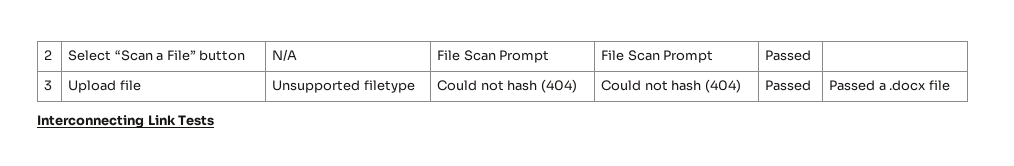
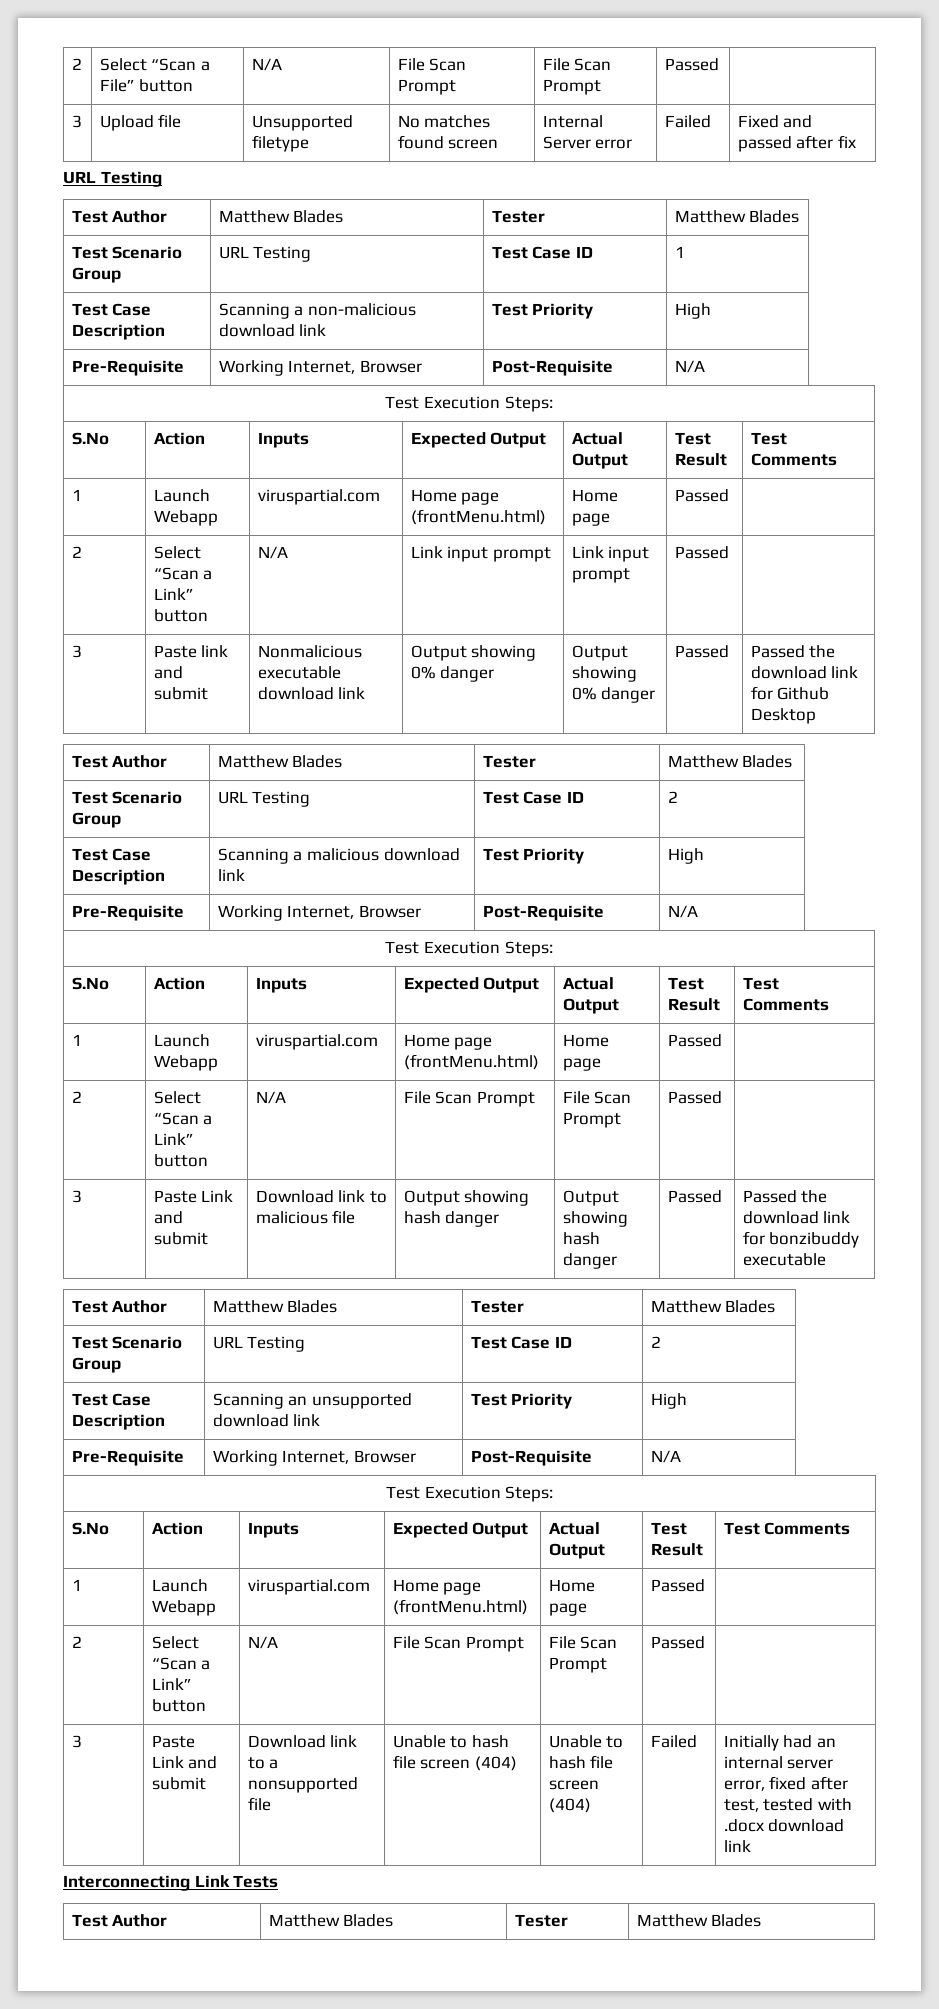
[437,79,577,93] [601,79,741,93] [765,80,812,91] [829,80,950,91] [37,115,215,128] Could not hash (404) | Could not hash (404) | Passed | Passed a .docx file // Interconnecting Link Tests -> [397,115,491,128] [397,135,499,149] [542,115,603,128] [542,136,633,149] [664,115,711,128] [737,115,813,128] [737,135,856,152] [63,171,162,187] [71,210,168,223] [218,210,344,223] [491,210,545,223] [674,210,800,223] [71,246,183,259] [71,267,121,283] [218,246,312,262] [491,246,593,259] [674,246,685,258] [71,303,152,316] [71,324,165,340] [218,303,416,319] [218,324,327,337] [491,303,594,319] [674,303,711,319] [71,360,184,376] [218,360,422,376] [491,360,613,376] [674,360,705,373] [385,396,553,412] [71,432,109,445] [153,432,205,445] [257,432,309,448] [410,432,547,448] [571,432,623,445] [571,453,628,469] [674,432,711,445] [674,453,727,466] [750,432,787,445] [750,453,837,466] [71,489,82,501] [153,489,210,502] [153,510,218,526] [257,489,380,505] [410,489,500,505] [410,509,546,525] [571,489,618,502] [571,513,610,526] [674,489,729,502] [71,546,82,558] [153,546,201,559] [153,567,213,580] [153,588,194,600] [153,609,208,622] [257,546,288,559] [410,546,551,562] [571,546,650,562] [571,568,630,583] [674,546,729,559] [71,645,82,658] [153,645,229,658] [153,666,183,679] [153,687,208,700] [257,645,362,658] [257,666,341,679] [257,687,366,700] [410,645,537,661] [410,666,495,682] [571,645,628,661] [571,666,637,682] [571,687,656,703] [674,645,729,658] [750,645,836,658] [750,666,859,679] [750,686,830,700] [750,708,816,724] [71,755,168,768] [217,755,343,768] [482,755,536,768] [667,755,793,768] [71,791,183,804] [71,812,121,828] [217,791,311,807] [482,791,584,804] [667,791,678,803] [71,848,152,861] [71,869,165,885] [217,848,460,864] [217,869,245,881] [482,848,585,864] [667,848,704,864] [71,905,184,921] [217,905,421,921] [482,905,604,921] [667,905,698,918] [385,941,553,957] [71,977,109,990] [153,977,205,990] [255,977,307,993] [403,977,540,993] [562,977,614,990] [562,998,619,1014] [667,977,704,990] [667,998,720,1011] [742,977,779,990] [742,998,829,1011] [71,1034,82,1046] [153,1034,210,1047] [153,1055,218,1071] [255,1034,378,1050] [403,1034,493,1050] [403,1054,539,1070] [562,1034,609,1047] [562,1058,601,1071] [667,1034,722,1047] [71,1091,82,1103] [153,1091,201,1104] [153,1112,213,1125] [153,1133,194,1145] [153,1154,208,1167] [255,1091,286,1104] [403,1091,535,1107] [562,1091,632,1104] [562,1112,621,1128] [667,1091,722,1104] [71,1190,82,1203] [153,1190,234,1203] [153,1211,183,1224] [153,1232,208,1245] [255,1190,387,1203] [255,1210,356,1224] [403,1190,530,1206] [403,1211,500,1227] [562,1190,619,1206] [562,1211,628,1227] [562,1232,600,1245] [562,1253,617,1269] [667,1190,722,1203] [742,1190,828,1203] [742,1211,851,1224] [742,1231,860,1248] [742,1253,826,1266] [71,1300,168,1313] [212,1300,338,1313] [470,1300,524,1313] [650,1300,776,1313] [71,1336,183,1349] [71,1357,121,1373] [212,1336,306,1352] [470,1336,572,1349] [650,1336,661,1348] [71,1393,152,1406] [71,1414,165,1430] [212,1393,412,1409] [212,1414,321,1427] [470,1393,573,1409] [650,1393,687,1409] [71,1450,184,1466] [212,1450,416,1466] [470,1450,592,1466] [650,1450,681,1463] [385,1486,554,1502] [71,1522,109,1535] [151,1522,203,1535] [247,1522,299,1538] [392,1522,529,1538] [548,1522,600,1535] [548,1543,605,1559] [650,1522,687,1535] [650,1543,703,1556] [723,1522,851,1535] [71,1579,82,1591] [151,1579,208,1592] [151,1600,216,1616] [247,1579,370,1595] [392,1579,482,1595] [392,1599,528,1615] [548,1579,595,1592] [548,1603,587,1616] [650,1579,705,1592] [71,1636,82,1648] [151,1636,199,1649] [151,1657,211,1670] [151,1678,192,1690] [151,1699,206,1712] [247,1636,278,1649] [392,1636,524,1652] [548,1636,618,1649] [548,1657,607,1673] [650,1636,705,1649] [71,1735,82,1748] [151,1735,195,1748] [151,1756,218,1769] [151,1777,206,1790] [247,1735,358,1748] [247,1757,279,1769] [247,1777,358,1793] [247,1797,271,1811] [392,1735,509,1748] [392,1755,517,1771] [548,1735,624,1748] [548,1755,614,1769] [548,1780,599,1790] [548,1798,591,1813] [650,1735,697,1748] [723,1735,836,1751] [723,1756,834,1769] [723,1776,848,1791] [723,1798,852,1812] [723,1819,845,1832] [723,1840,751,1852] [63,1875,279,1891] [71,1914,168,1927] [268,1914,394,1927] [514,1914,568,1927] [636,1914,762,1927] No matches found screen | Internal Server error | Failed | Fixed and passed after fix // URL Testing // Test Author | Matthew Blades | Tester | Matthew Blades // Test Scenario Group | URL Testing | Test Case ID | 1 // Test Case Description | Scanning a non-malicious download link | Test Priority | High // Pre-Requisite | Working Internet, Browser | Post-Requisite | N/A // Test Execution Steps: // S.No | Action | Inputs | Expected Output | Actual Output | Test Result | Test Comments // 1 | Launch Webapp | viruspartial.com | Home page (frontMenu.html) | Home page | Passed | // 2 | Select “Scan a Link” button | N/A | Link input prompt | Link input prompt | Passed | // 3 | Paste link and submit | Nonmalicious executable download link | Output showing 0% danger | Output showing 0% danger | Passed | Passed the download link for Github Desktop // Test Author | Matthew Blades | Tester | Matthew Blades // Test Scenario Group | URL Testing | Test Case ID | 2 // Test Case Description | Scanning a malicious download link | Test Priority | High // Pre-Requisite | Working Internet, Browser | Post-Requisite | N/A // Test Execution Steps: // S.No | Action | Inputs | Expected Output | Actual Output | Test Result | Test Comments // 1 | Launch Webapp | viruspartial.com | Home page (frontMenu.html) | Home page | Passed | // 2 | Select “Scan a Link” button | N/A | File Scan Prompt | File Scan Prompt | Passed | // 3 | Paste Link and submit | Download link to malicious file | Output showing hash danger | Output showing hash danger | Passed | Passed the download link for bonzibuddy executable // Test Author | Matthew Blades | Tester | Matthew Blades // Test Scenario Group | URL Testing | Test Case ID | 2 // Test Case Description | Scanning an unsupported download link | Test Priority | High // Pre-Requisite | Working Internet, Browser | Post-Requisite | N/A // Test Execution Steps: // S.No | Action | Inputs | Expected Output | Actual Output | Test Result | Test Comments // 1 | Launch Webapp | viruspartial.com | Home page (frontMenu.html) | Home page | Passed | // 2 | Select “Scan a Link” button | N/A | File Scan Prompt | File Scan Prompt | Passed | // 3 | Paste Link and submit | Download link to a nonsupported file | Unable to hash file screen (404) | Unable to hash file screen (404) | Failed | Initially had an internal server error, fixed after test, tested with .docx download link // Interconnecting Link Tests // Test Author | Matthew Blades | Tester | Matthew Blades

